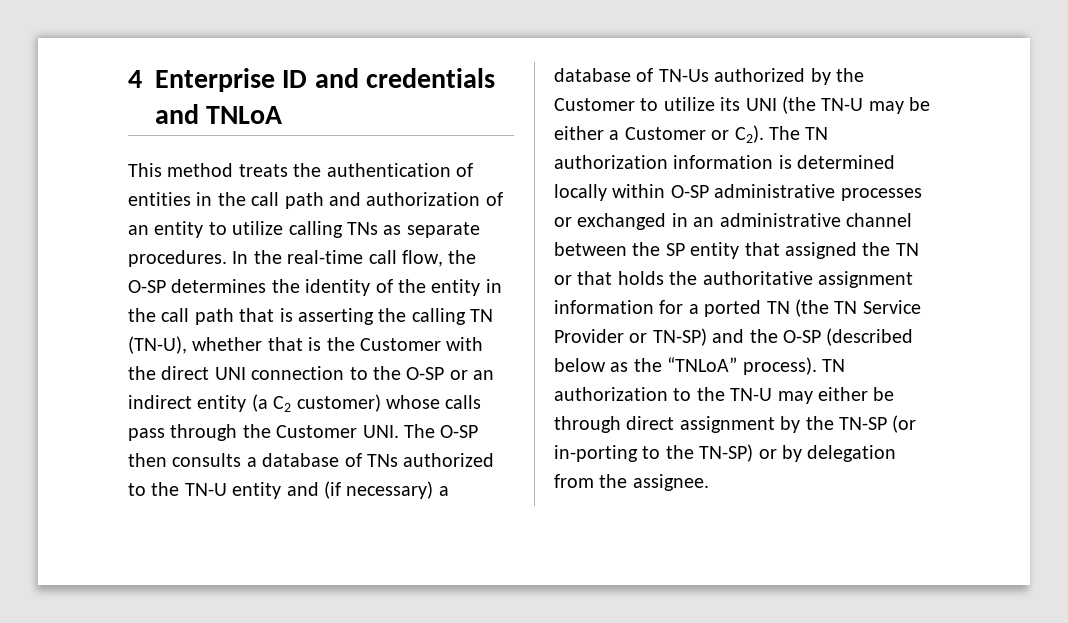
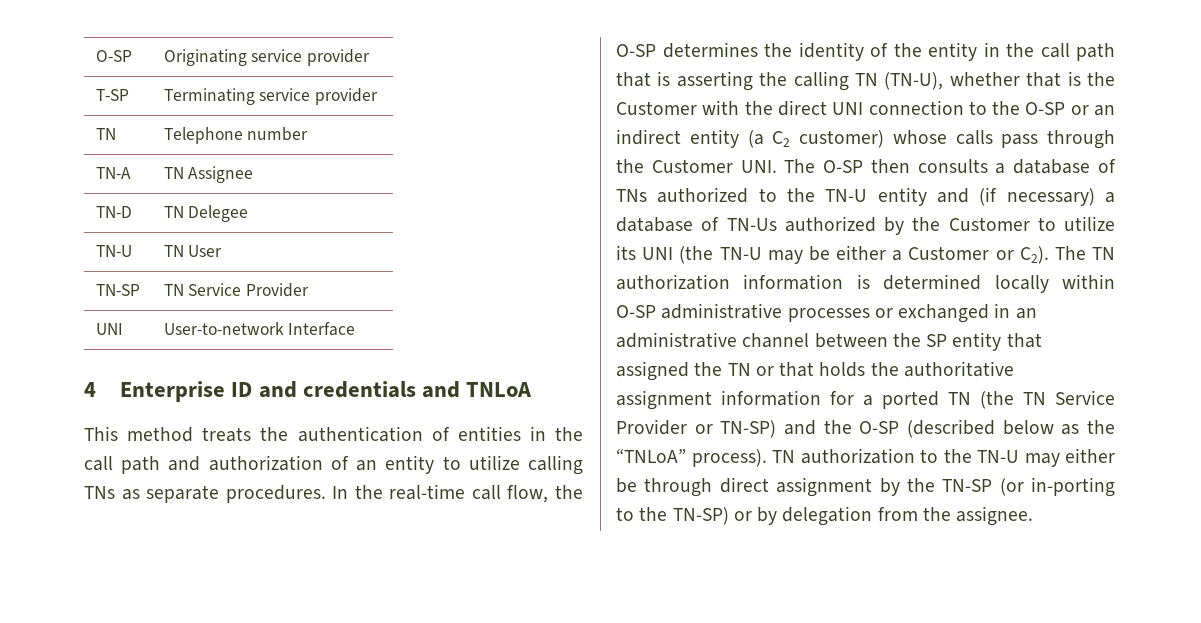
(128, 79) none -> [95,50,132,62] [163,49,370,66] [95,89,129,101] [163,88,378,105] [95,128,116,140] [163,127,309,144] [95,167,131,179] [163,166,254,183] [95,206,132,218] [163,205,249,222] [95,245,132,257] [163,245,223,257] [95,284,140,296] [163,283,309,297] [95,323,123,335] [163,322,356,336] O-SP | Originating service provider // T-SP | Terminating service provider // TN | Telephone number // TN-A | TN Assignee // TN-D | TN Delegee // TN-U | TN User // TN-SP | TN Service Provider // UNI | User-to-network Interface //

